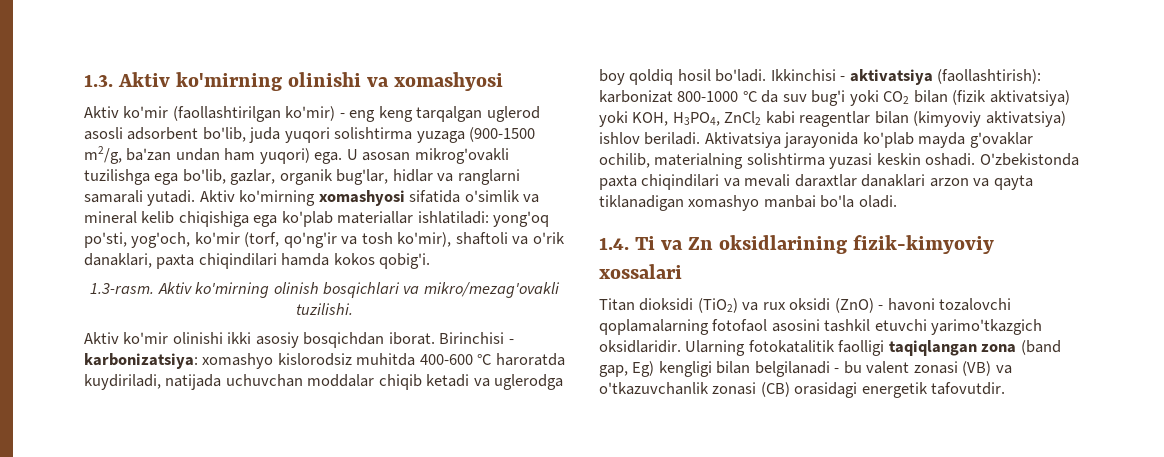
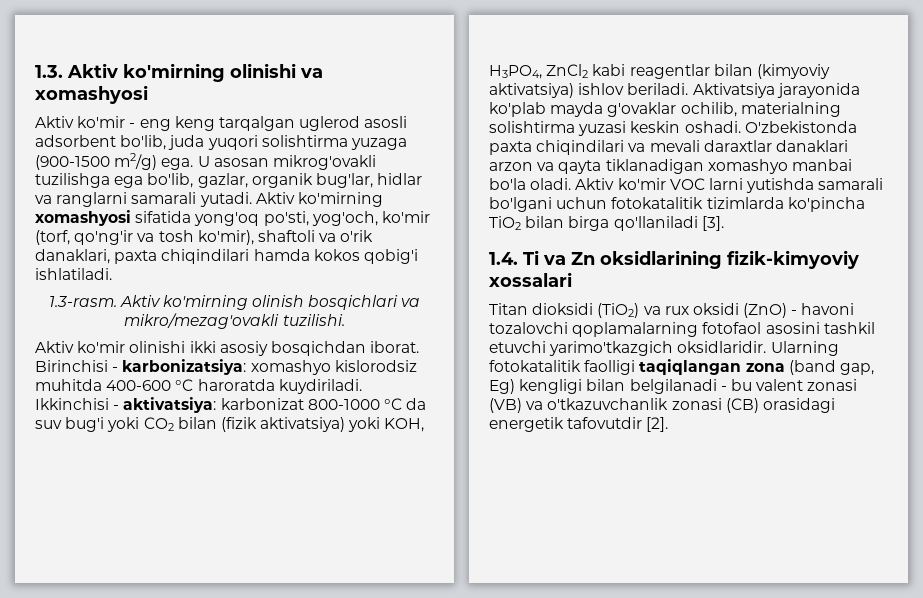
[172,106,336,122] (faollashtirilgan ko'mir) -> (126, 122) none
[84,146,310,164] m2/g, ba'zan undan ham yuqori) -> [114,153,158,170] m2/g)
[464,190,540,203] [84,211,489,227] o'simlik va mineral kelib chiqishiga ega ko'plab materiallar ishlatiladi: -> (192, 217) none
[379,253,431,269] qobig'i. -> [363,249,418,264] [35,268,112,280] qobig'i ishlatiladi.
[84,374,564,390] [599,69,1042,85] kuydiriladi, natijada uchuvchan moddalar chiqib ketadi va uglerodga boy qoldiq hosil bo'ladi. Ikkinchisi - aktivatsiya (faollashtirish): -> [278,379,362,394] [35,397,217,413] kuydiriladi. Ikkinchisi - aktivatsiya:
(897, 201) none -> [575,178,884,193] [489,197,865,212] [489,216,724,231] Aktiv ko'mir VOC larni yutishda samarali bo'lgani uchun fotokatalitik tizimlarda ko'pincha TiO2 bilan birga qo'llaniladi [3].
[931,382,1006,395] tafovutdir. -> [567,417,669,432] tafovutdir [2].

